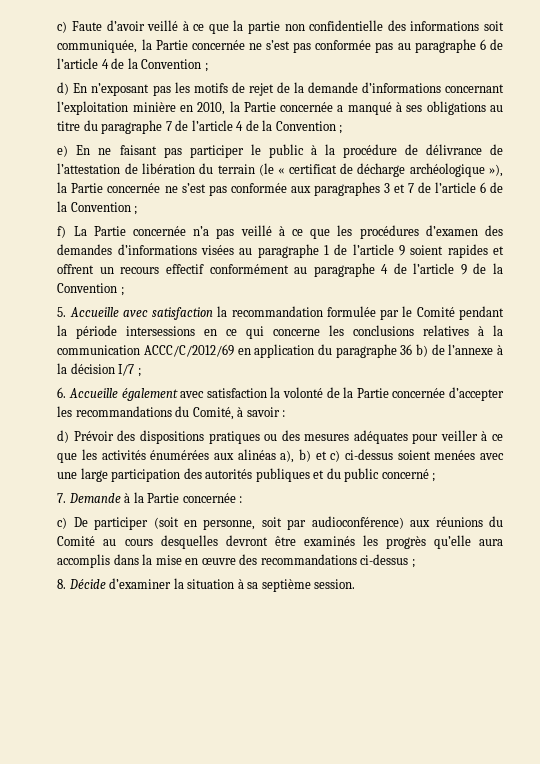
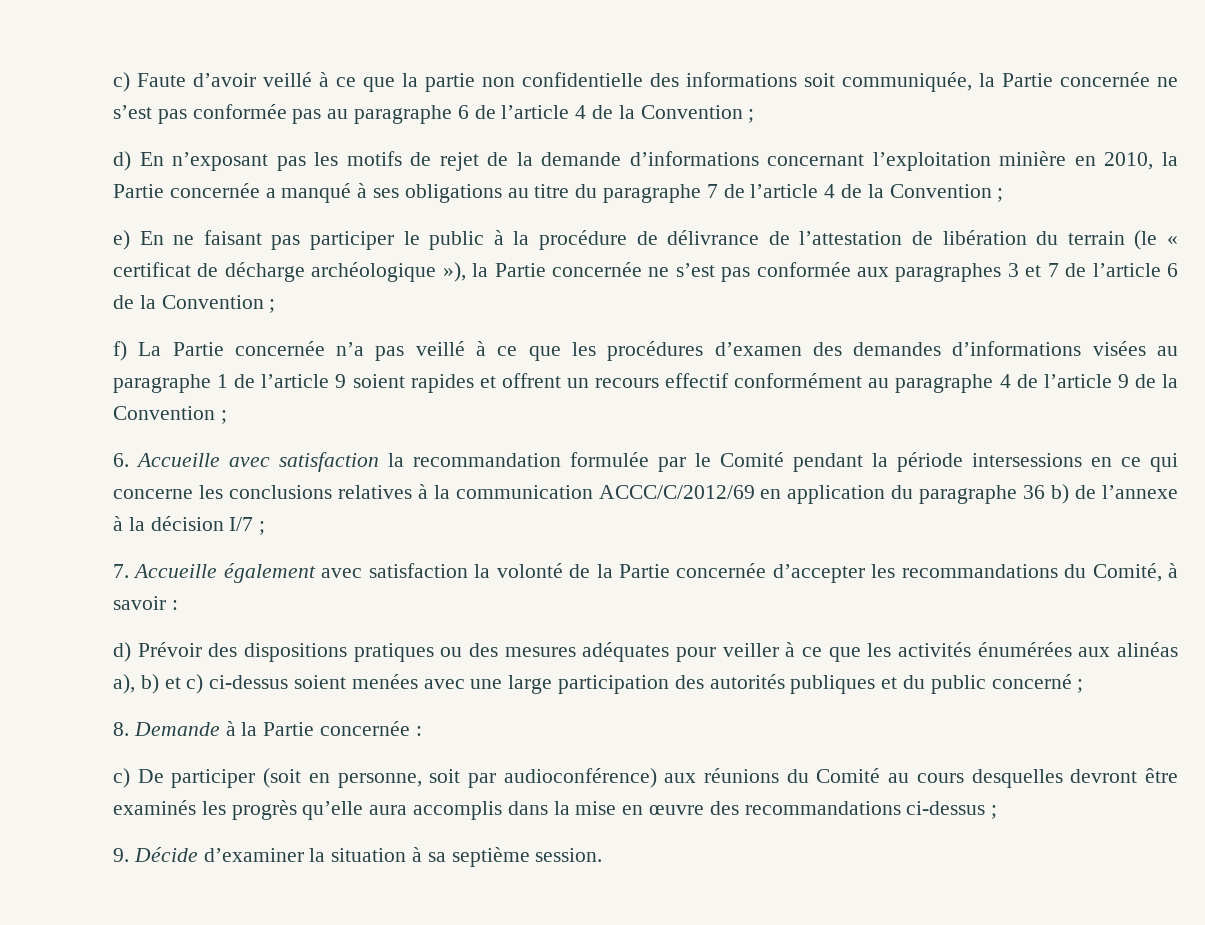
[57,307,67,317] 5. -> [112,453,129,467] 6.
[57,387,67,398] 6. -> [112,564,129,578] 7.
[57,493,67,503] 7. -> [112,722,129,736] 8.
[57,579,67,589] 8. -> [112,848,129,862] 9.

